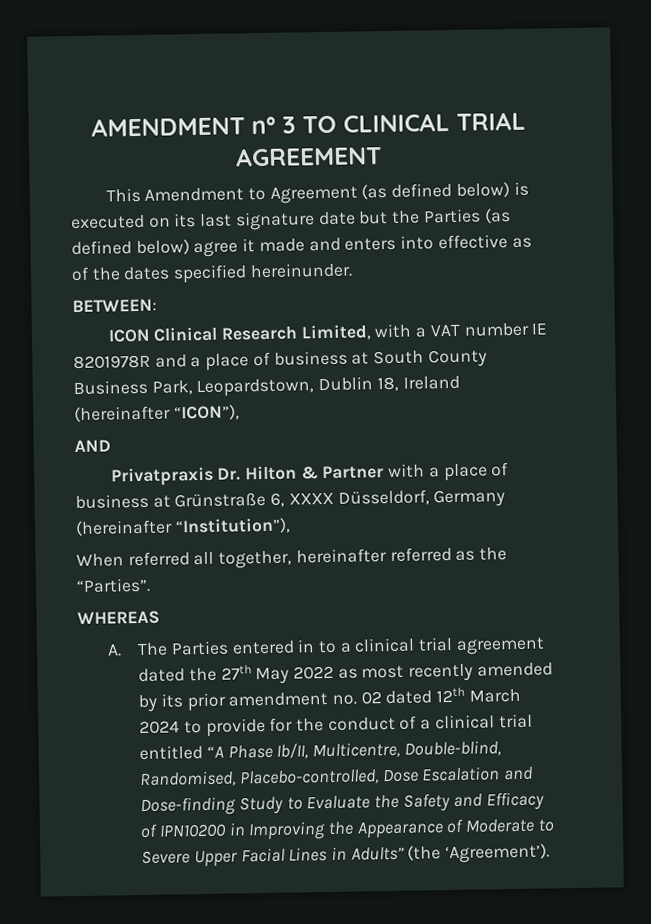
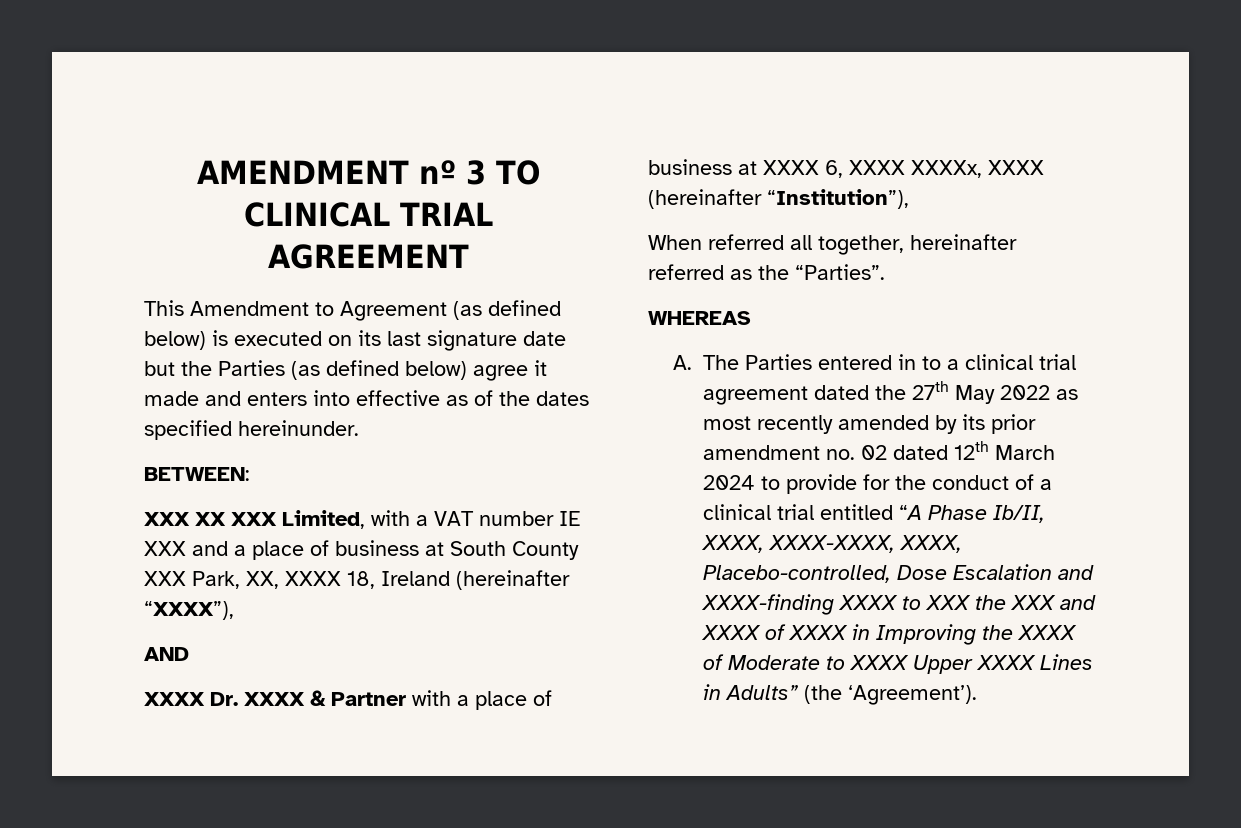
[107,326,299,343] ICON Clinical Research -> [144,512,277,526] XXX XX XXX
[73,354,151,370] 8201978R -> [144,541,186,556] XXX
[73,376,374,398] Business Park, Leopardstown, Dublin -> [144,571,341,589] XXX Park, XX, XXXX
[173,404,240,421] “ICON”), -> [144,601,234,620] “XXXX”),
[110,465,298,487] Privatpraxis Dr. Hilton -> [144,692,305,706] XXXX Dr. XXXX
[174,492,267,508] Grünstraße -> [763,160,819,175] XXXX
[337,489,506,508] Düsseldorf, Germany -> [911,160,1044,178] XXXXx, XXXX
[312,740,501,759] [139,770,237,788] Multicentre, Double-blind, Randomised, -> [700,535,962,553] XXXX, XXXX-XXXX, XXXX,
[140,791,545,817] [140,823,227,839] Dose-finding Study to Evaluate the Safety and Efficacy of IPN10200 -> [700,594,1096,615] [700,624,848,640] XXXX-finding XXXX to XXX the XXX and XXXX of XXXX
[356,821,444,839] Appearance -> [1016,625,1077,640] XXXX
[141,847,285,868] Severe Upper Facial -> [848,655,1036,674] XXXX Upper XXXX

